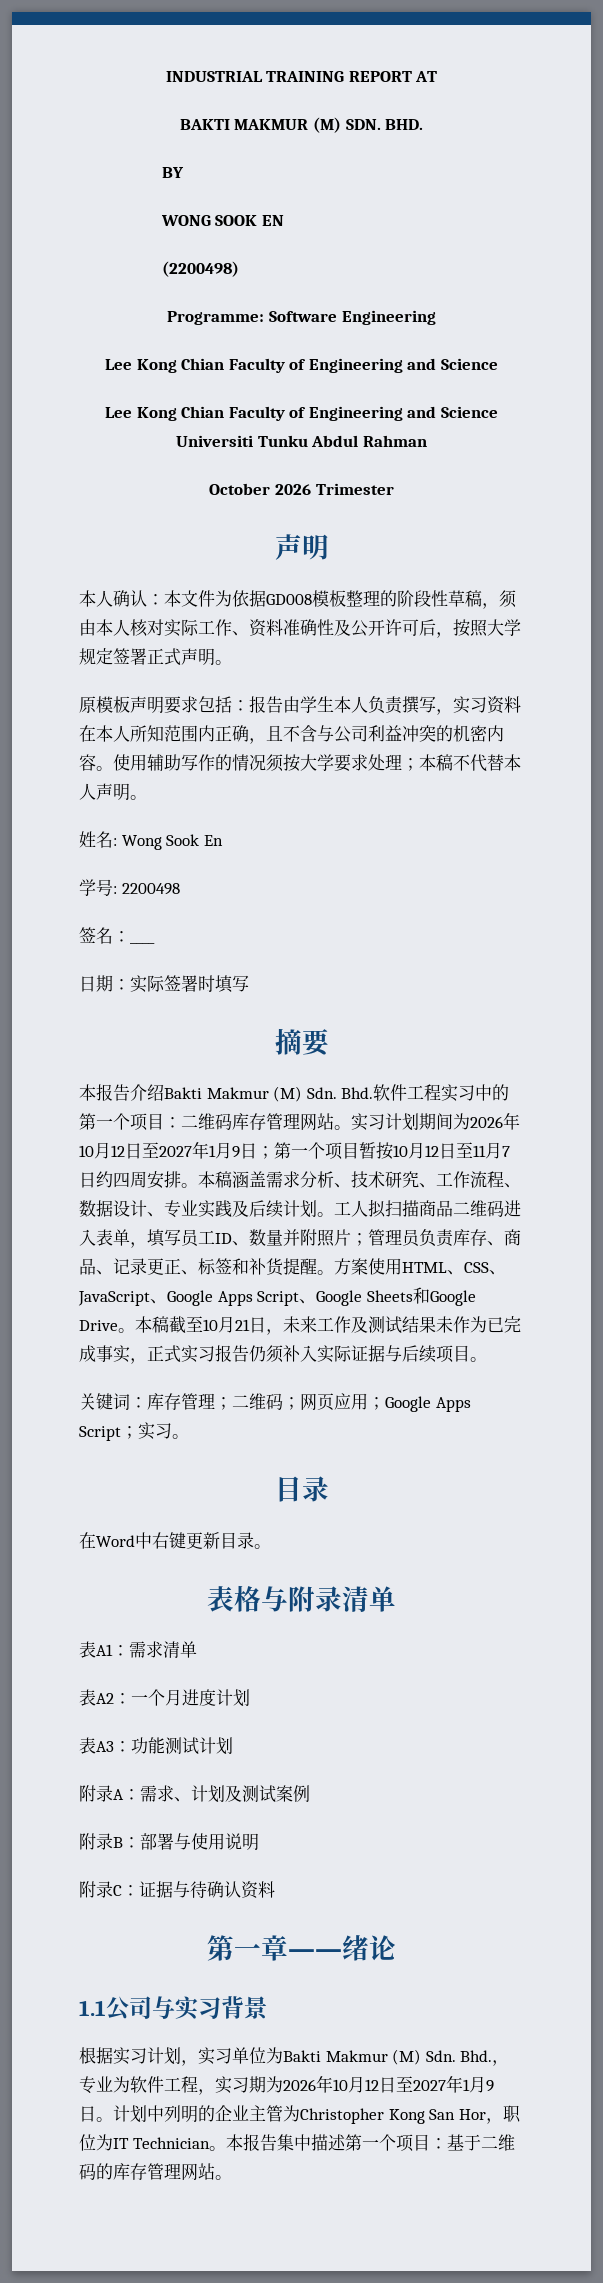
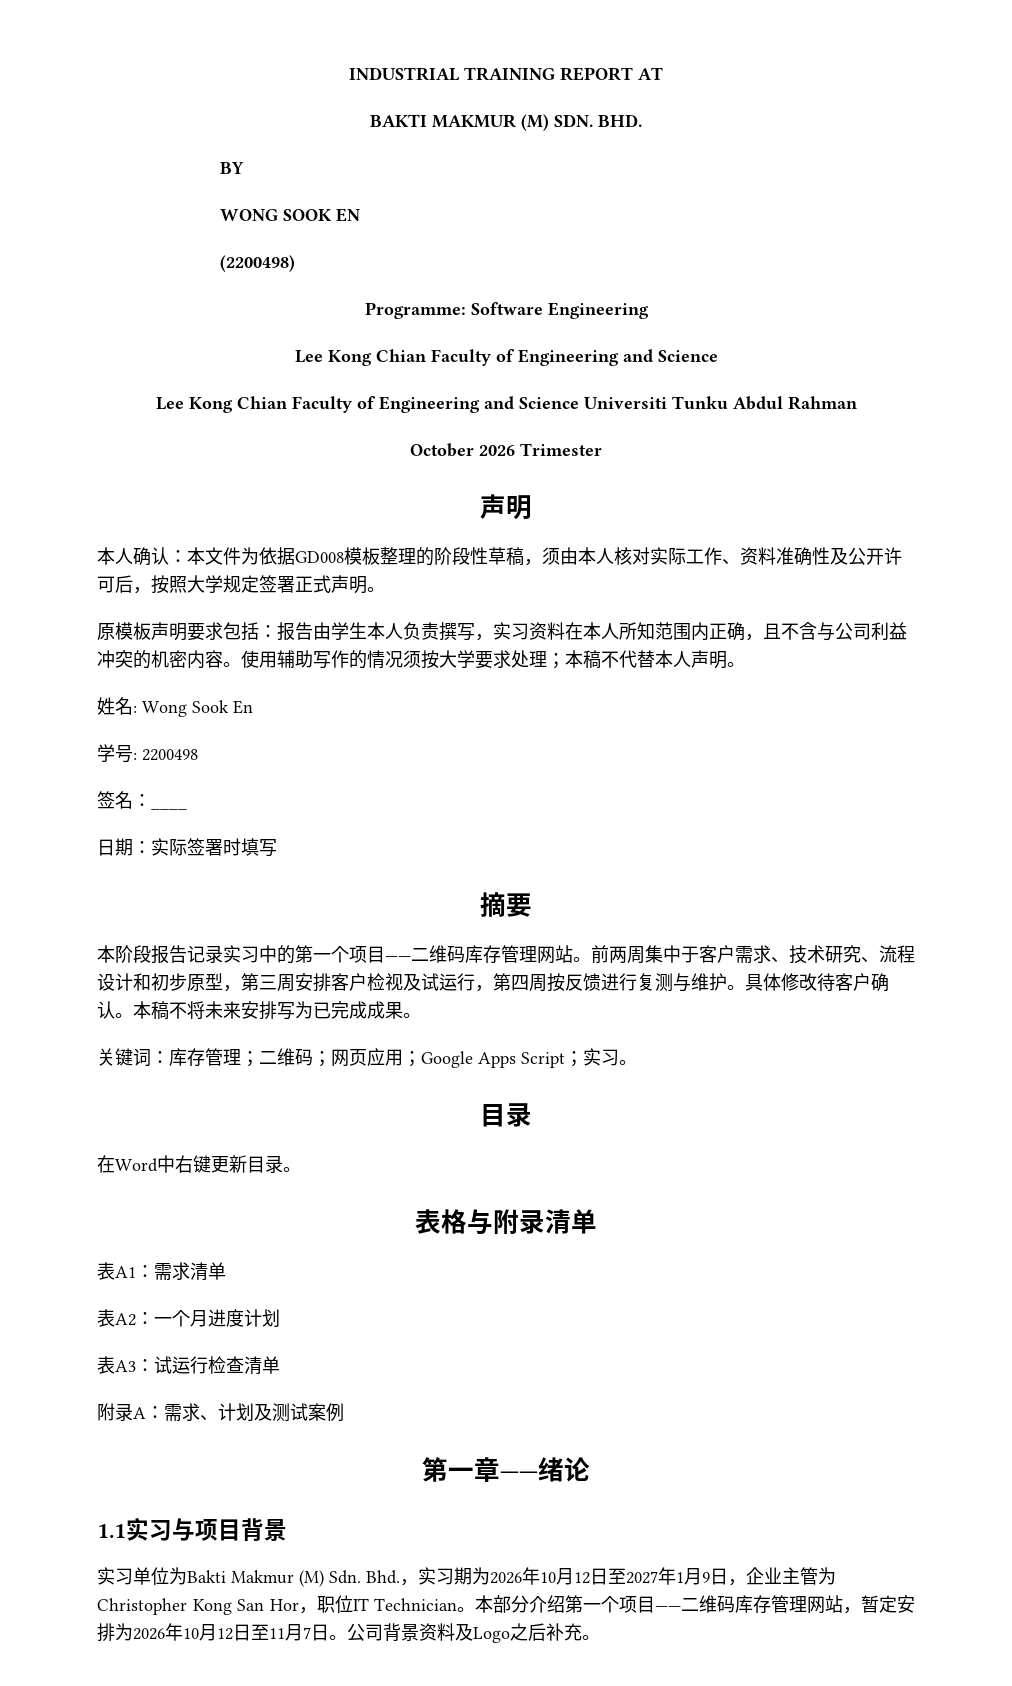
[96,1084,442,1102] 报告介绍Bakti Makmur (M) Sdn. Bhd.软件工程 -> [115,945,223,964] 阶段报告记录
[164,1117,181,1128] ： -> [385,956,411,961] ——
[351,1112,520,1131] [79,1141,510,1160] [79,1171,521,1189] [79,1199,521,1218] [79,1229,521,1248] [79,1258,506,1276] [78,1287,476,1306] [79,1316,521,1335] [79,1345,470,1364] 实习计划期间为2026年10月12日至2027年1月9日；第一个项目暂按10月12日至11月7日约四周安排。本稿涵盖需求分析、技术研究、工作流程、数据设计、专业实践及后续计划。工人拟扫描商品二维码进入表单，填写员工ID、数量并附照片；管理员负责库存、商品、记录更正、标签和补货提醒。方案使用HTML、CSS、JavaScript、Google Apps Script、Google Sheets和Google Drive。本稿截至10月21日，未来工作及测试结果未作为已完成事实，正式实习报告仍须补入实际证据与后续项目 -> [591,945,915,964] [97,973,889,992] [97,1001,403,1020] 前两周集中于客户需求、技术研究、流程设计和初步原型，第三周安排客户检视及试运行，第四周按反馈进行复测与维护。具体修改待客户确认。本稿不将未来安排写为已完成成果
[131,1737,233,1755] 功能测试计划 -> [154,1356,280,1375] 试运行检查清单
[79,1833,259,1851] [79,1881,275,1899] // 附录B：部署与使用说明 // 附录C：证据与待确认资料 -> (344, 1412) none
[106,1996,221,2021] 公司与实习 -> [126,1517,241,1541] 实习与项目
[79,2047,198,2066] 根据实习计划， -> (287, 1530) none
[79,2076,215,2095] 专业为软件工程， -> (418, 1582) none
[96,2105,215,2123] 。计划中列明的 -> [728,1579,746,1586] ，
[96,2134,113,2151] 为 -> (353, 1604) none
[242,2134,515,2152] [79,2163,215,2181] 报告集中描述第一个项目：基于二维码的库存管理网站 -> [493,1595,915,1614] [97,1623,582,1643] 部分介绍第一个项目——二维码库存管理网站，暂定安排为2026年10月12日至11月7日。公司背景资料及Logo之后补充

